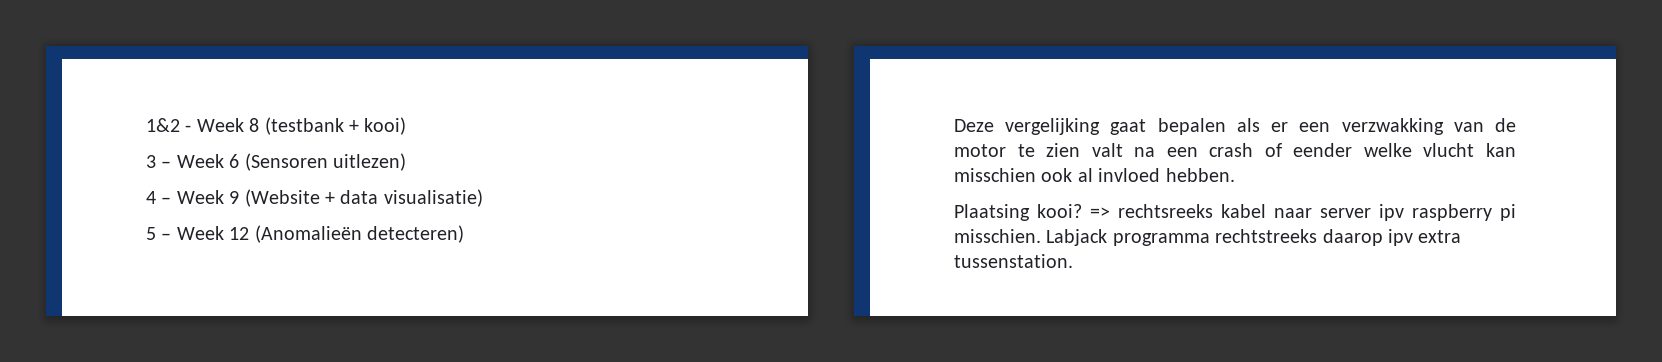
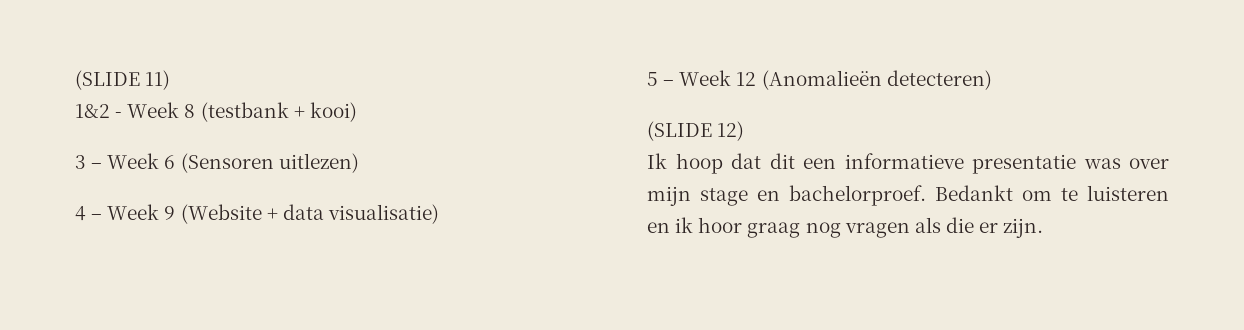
(146, 125) none -> [75,70,171,90] (SLIDE 11) //
[954,118,1516,135] [954,143,1516,157] [954,168,1235,182] [954,204,1516,221] [954,229,1462,246] [954,254,1073,268] Deze vergelijking gaat bepalen als er een verzwakking van de motor te zien valt na een crash of eender welke vlucht kan misschien ook al invloed hebben. // Plaatsing kooi? => rechtsreeks kabel naar server ipv raspberry pi misschien. Labjack programma rechtstreeks daarop ipv extra tussenstation. -> [647,121,745,141] [647,153,1169,174] [647,185,1169,206] [647,217,1044,238] (SLIDE 12) // Ik hoop dat dit een informatieve presentatie was over mijn stage en bachelorproef. Bedankt om te luisteren en ik hoor graag nog vragen als die er zijn.

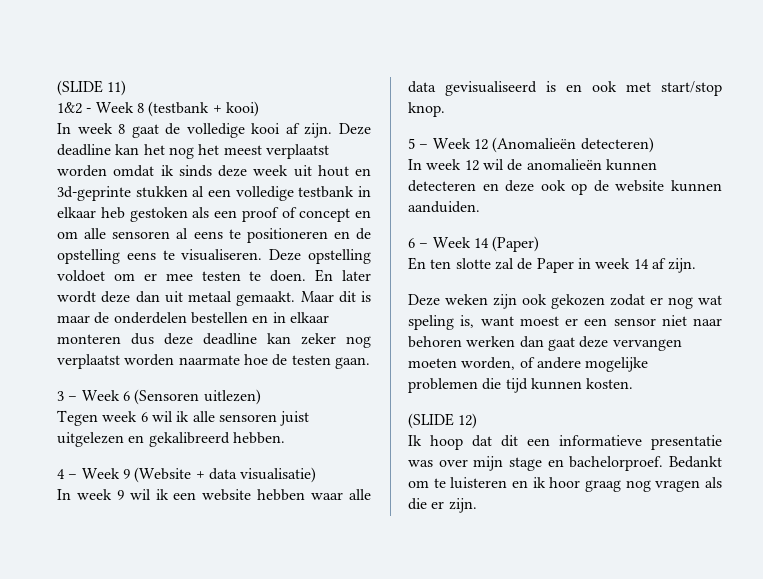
(357, 112) none -> [57,123,371,138] [57,144,329,159] [57,165,371,177] [57,186,371,201] [57,207,371,222] [57,228,371,243] [57,249,372,264] [57,269,371,282] [57,291,371,306] [57,312,329,324] [57,333,371,348] [57,354,370,369] // In week 8 gaat de volledige kooi af zijn. Deze deadline kan het nog het meest verplaatst worden omdat ik sinds deze week uit hout en 3d-geprinte stukken al een volledige testbank in elkaar heb gestoken als een proof of concept en om alle sensoren al eens te positioneren en de opstelling eens te visualiseren. Deze opstelling voldoet om er mee testen te doen. En later wordt deze dan uit metaal gemaakt. Maar dit is maar de onderdelen bestellen en in elkaar monteren dus deze deadline kan zeker nog verplaatst worden naarmate hoe de testen gaan.
(359, 163) none -> [57,410,310,426] [57,432,285,447] // Tegen week 6 wil ik alle sensoren juist uitgelezen en gekalibreerd hebben.
(439, 214) none -> [57,489,371,501] [408,81,722,96] [408,102,445,117] // In week 9 wil ik een website hebben waar alle data gevisualiseerd is en ook met start/stop knop.
(992, 80) none -> [408,159,657,171] [408,180,722,195] [408,201,480,213] [408,236,540,252] [408,257,697,273] [408,294,722,309] [408,315,722,330] [408,336,682,351] [408,357,649,372] [408,378,634,393] // In week 12 wil de anomalieën kunnen detecteren en deze ook op de website kunnen aanduiden. // 6 – Week 14 (Paper) // En ten slotte zal de Paper in week 14 af zijn. // Deze weken zijn ook gekozen zodat er nog wat speling is, want moest er een sensor niet naar behoren werken dan gaat deze vervangen moeten worden, of andere mogelijke problemen die tijd kunnen kosten.

